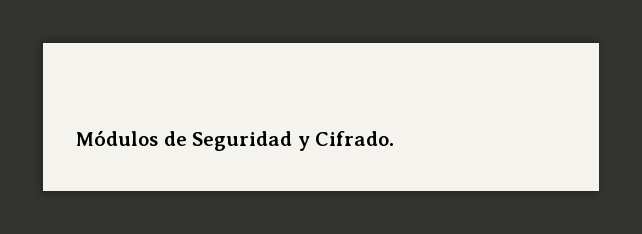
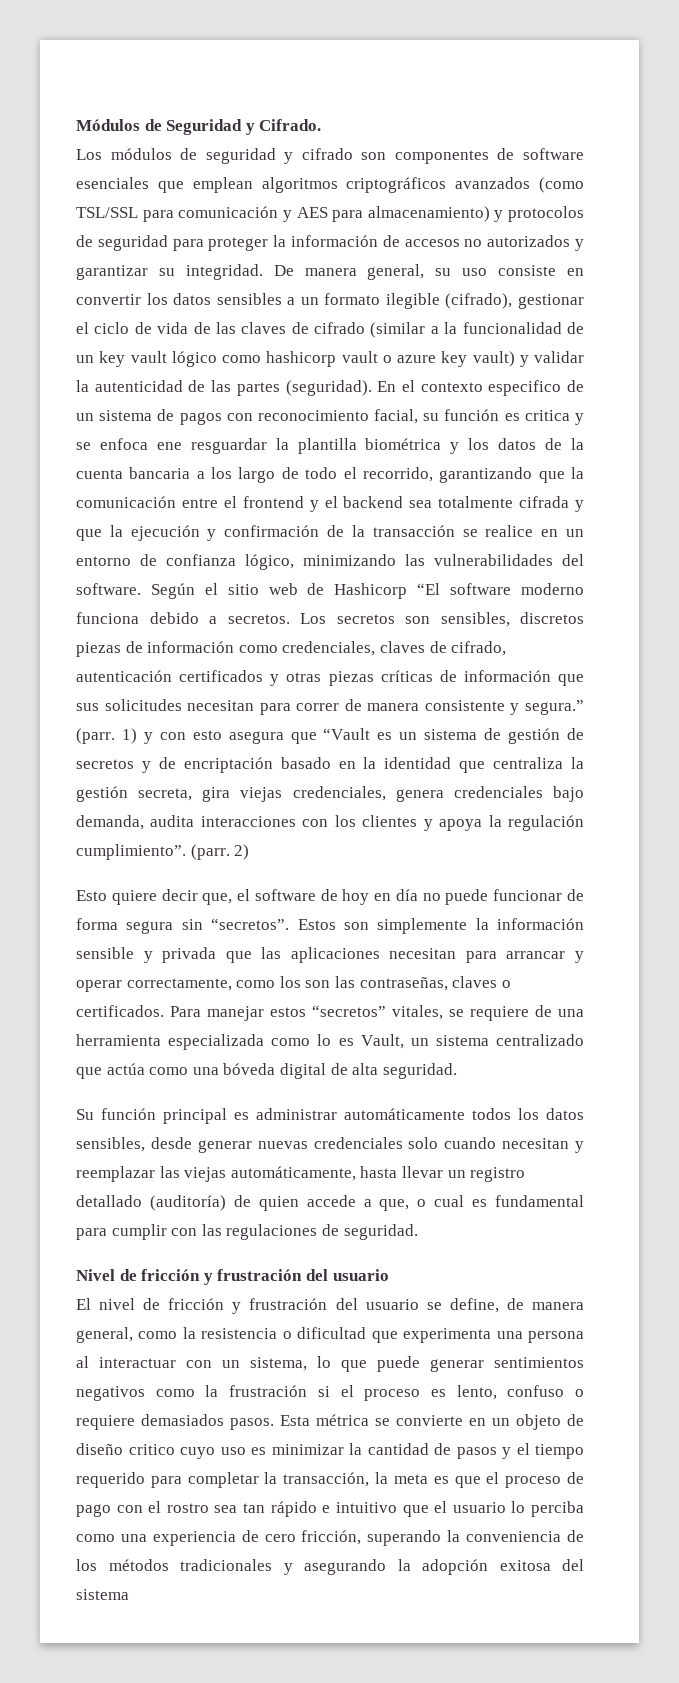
(395, 138) none -> [76,148,584,164] [76,177,584,193] [76,206,584,222] [76,235,584,251] [76,264,585,280] [76,293,584,309] [76,322,584,338] [76,351,584,367] [76,380,584,396] [76,409,584,425] [76,438,585,454] [76,467,585,483] [76,496,584,512] [76,525,584,541] [76,554,584,570] [76,583,584,599] [76,612,584,627] [76,641,507,657] [76,670,584,686] [76,699,584,715] [76,728,584,744] [76,757,584,773] [76,786,584,802] [76,815,584,831] [76,844,250,860] [76,889,584,905] [76,918,584,934] [76,947,584,963] [76,976,511,992] [76,1005,584,1021] [76,1034,584,1050] [76,1063,457,1079] [76,1108,584,1124] [76,1137,584,1153] [76,1166,526,1182] [76,1195,584,1211] [76,1224,418,1240] [76,1269,389,1285] [76,1298,584,1314] [76,1327,584,1343] [76,1356,584,1372] [76,1385,584,1401] [76,1414,584,1430] [76,1443,584,1459] [76,1472,584,1488] [76,1501,585,1517] [76,1530,585,1546] [76,1559,584,1575] [76,1589,129,1600] // Los módulos de seguridad y cifrado son componentes de software esenciales que emplean algoritmos criptográficos avanzados (como TSL/SSL para comunicación y AES para almacenamiento) y protocolos de seguridad para proteger la información de accesos no autorizados y garantizar su integridad. De manera general, su uso consiste en convertir los datos sensibles a un formato ilegible (cifrado), gestionar el ciclo de vida de las claves de cifrado (similar a la funcionalidad de un key vault lógico como hashicorp vault o azure key vault) y validar la autenticidad de las partes (seguridad). En el contexto especifico de un sistema de pagos con reconocimiento facial, su función es critica y se enfoca ene resguardar la plantilla biométrica y los datos de la cuenta bancaria a los largo de todo el recorrido, garantizando que la comunicación entre el frontend y el backend sea totalmente cifrada y que la ejecución y confirmación de la transacción se realice en un entorno de confianza lógico, minimizando las vulnerabilidades del software. Según el sitio web de Hashicorp “El software moderno funciona debido a secretos. Los secretos son sensibles, discretos piezas de información como credenciales, claves de cifrado, autenticación certificados y otras piezas críticas de información que sus solicitudes necesitan para correr de manera consistente y segura.” (parr. 1) y con esto asegura que “Vault es un sistema de gestión de secretos y de encriptación basado en la identidad que centraliza la gestión secreta, gira viejas credenciales, genera credenciales bajo demanda, audita interacciones con los clientes y apoya la regulación cumplimiento”. (parr. 2) // Esto quiere decir que, el software de hoy en día no puede funcionar de forma segura sin “secretos”. Estos son simplemente la información sensible y privada que las aplicaciones necesitan para arrancar y operar correctamente, como los son las contraseñas, claves o certificados. Para manejar estos “secretos” vitales, se requiere de una herramienta especializada como lo es Vault, un sistema centralizado que actúa como una bóveda digital de alta seguridad. // Su función principal es administrar automáticamente todos los datos sensibles, desde generar nuevas credenciales solo cuando necesitan y reemplazar las viejas automáticamente, hasta llevar un registro detallado (auditoría) de quien accede a que, o cual es fundamental para cumplir con las regulaciones de seguridad. // Nivel de fricción y frustración del usuario // El nivel de fricción y frustración del usuario se define, de manera general, como la resistencia o dificultad que experimenta una persona al interactuar con un sistema, lo que puede generar sentimientos negativos como la frustración si el proceso es lento, confuso o requiere demasiados pasos. Esta métrica se convierte en un objeto de diseño critico cuyo uso es minimizar la cantidad de pasos y el tiempo requerido para completar la transacción, la meta es que el proceso de pago con el rostro sea tan rápido e intuitivo que el usuario lo perciba como una experiencia de cero fricción, superando la conveniencia de los métodos tradicionales y asegurando la adopción exitosa del sistema

